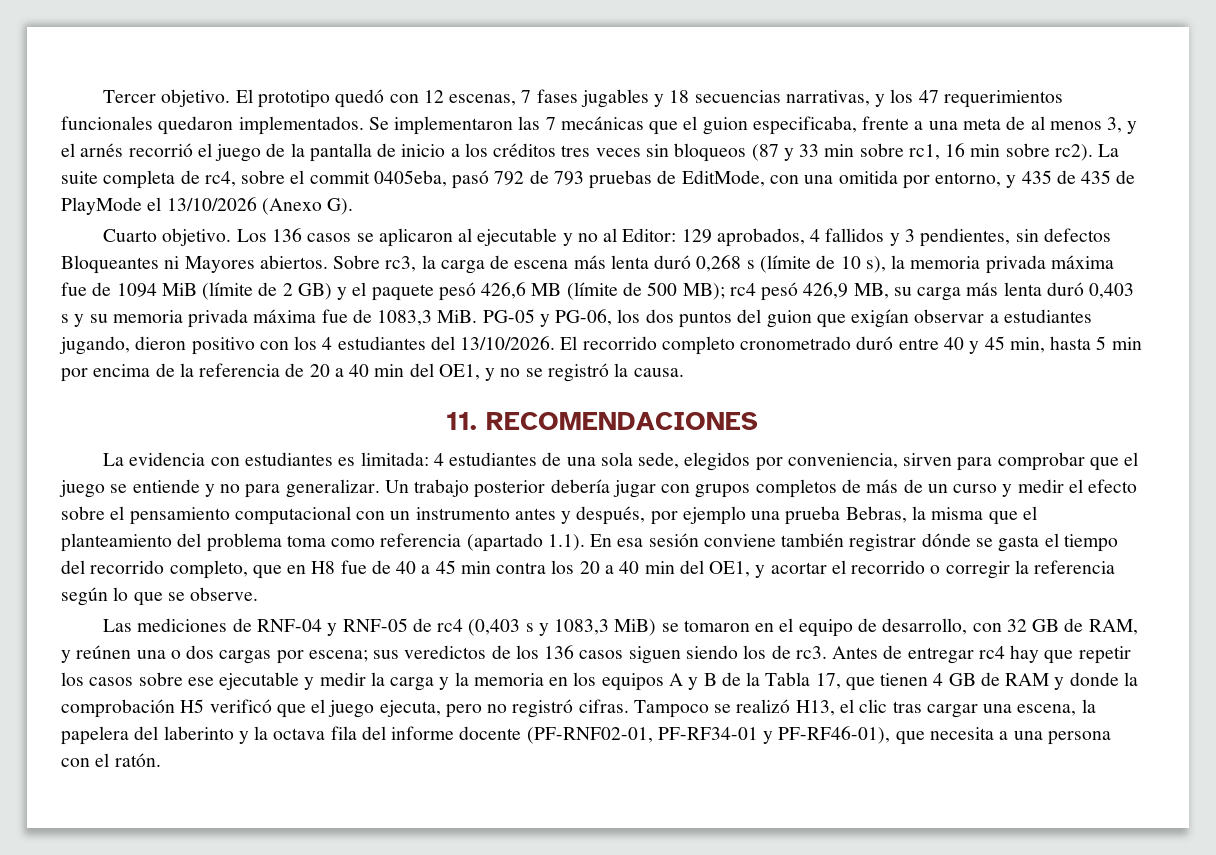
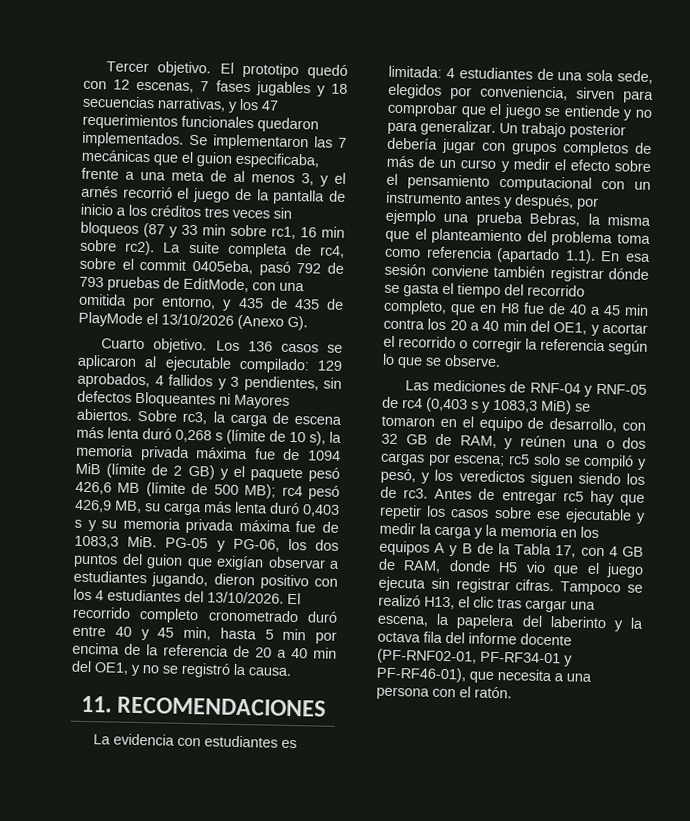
[562,228,677,246] y no al Editor: -> [238,357,309,374] compilado:
[373,645,624,659] sus veredictos de los 136 casos -> [508,453,647,470] [380,468,525,484] rc5 solo se compiló y pesó, y los veredictos
[978,646,1005,659] rc4 -> [562,491,584,502] rc5
[845,673,929,691] que tienen -> [580,547,605,557] con
[1005,672,1138,690] [61,699,574,718] RAM y donde la comprobación H5 verificó que el juego ejecuta, pero no registró -> [403,560,644,578] [378,576,510,594] RAM, donde H5 vio que el juego ejecuta sin registrar

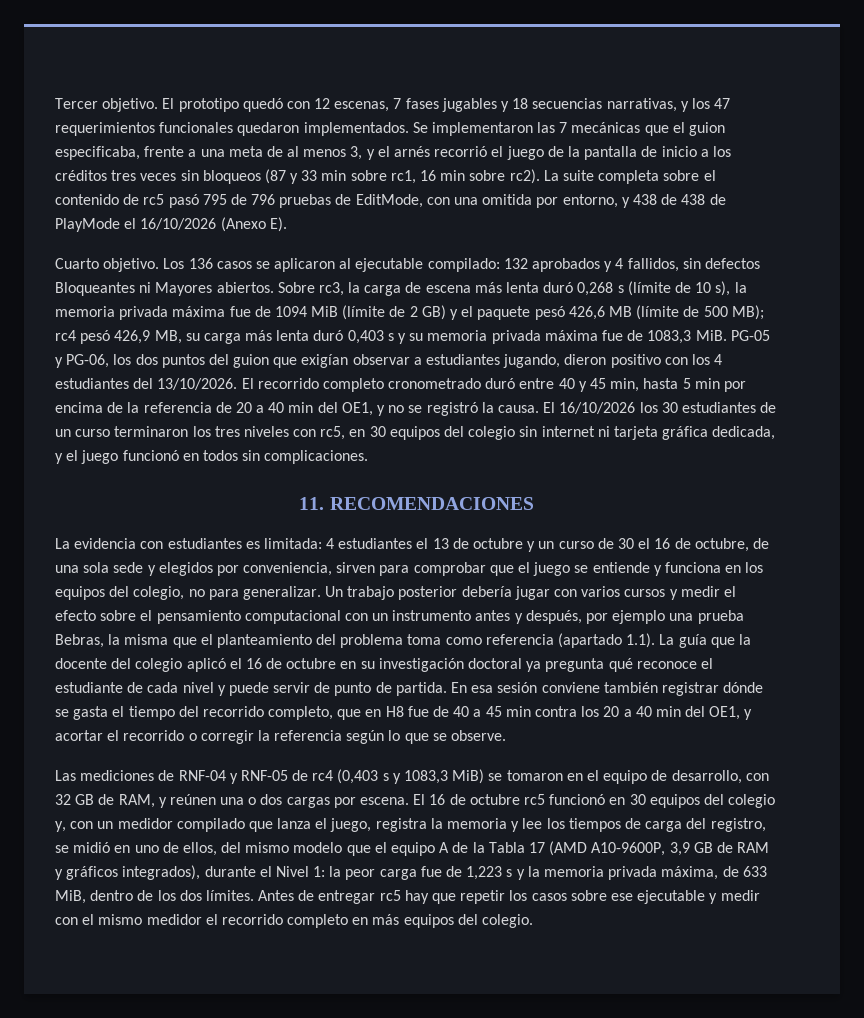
[294,243,345,258] [79,257,344,276] [79,276,104,288] de rc4, sobre el commit 0405eba, pasó 792 de 793 -> [663,170,716,181] [55,194,276,208] sobre el contenido de rc5 pasó 795 de 796
[237,297,344,310] [78,311,308,331] 435 de 435 de PlayMode el 13/10/2026 (Anexo G). -> [632,194,726,205] [55,217,287,232] 438 de 438 de PlayMode el 16/10/2026 (Anexo E).
[317,360,342,371] [77,372,319,392] 129 aprobados, 4 fallidos y 3 pendientes, -> [503,258,679,272] 132 aprobados y 4 fallidos,
(291, 671) none -> [543,402,777,414] [55,426,776,440] [55,450,369,464] El 16/10/2026 los 30 estudiantes de un curso terminaron los tres niveles con rc5, en 30 equipos del colegio sin internet ni tarjeta gráfica dedicada, y el juego funcionó en todos sin complicaciones.
(533, 73) none -> [416,538,749,552] el 13 de octubre y un curso de 30 el 16 de octubre,
[617,70,653,84] sede, -> [113,562,156,576] sede y
(633, 115) none -> [664,562,764,573] [55,586,185,600] funciona en los equipos del colegio,
[512,141,652,157] [386,155,497,169] grupos completos de más de un curso -> [581,586,666,597] varios cursos
(596, 256) none -> [659,634,751,648] [55,658,713,672] [55,682,447,696] La guía que la docente del colegio aplicó el 16 de octubre en su investigación doctoral ya pregunta qué reconoce el estudiante de cada nivel y puede servir de punto de partida.
[453,453,647,470] [380,468,645,487] [380,486,429,499] escena; rc5 solo se compiló y pesó, y los veredictos siguen siendo los de rc3. -> [360,794,776,808] [55,818,766,832] [55,841,770,856] [55,865,767,880] [55,890,254,904] escena. El 16 de octubre rc5 funcionó en 30 equipos del colegio y, con un medidor compilado que lanza el juego, registra la memoria y lee los tiempos de carga del registro, se midió en uno de ellos, del mismo modelo que el equipo A de la Tabla 17 (AMD A10-9600P, 3,9 GB de RAM y gráficos integrados), durante el Nivel 1: la peor carga fue de 1,223 s y la memoria privada máxima, de 633 MiB, dentro de los dos límites.
[419,523,599,539] [379,540,644,558] [378,558,644,578] [378,576,643,596] [378,594,596,613] [377,613,644,632] [377,631,572,646] [377,648,573,667] [376,666,592,683] [376,686,512,700] la carga y la memoria en los equipos A y B de la Tabla 17, con 4 GB de RAM, donde H5 vio que el juego ejecuta sin registrar cifras. Tampoco se realizó H13, el clic tras cargar una escena, la papelera del laberinto y la octava fila del informe docente (PF-RNF02-01, PF-RF34-01 y PF-RF46-01), que necesita a una persona con el ratón. -> [55,914,534,928] con el mismo medidor el recorrido completo en más equipos del colegio.

